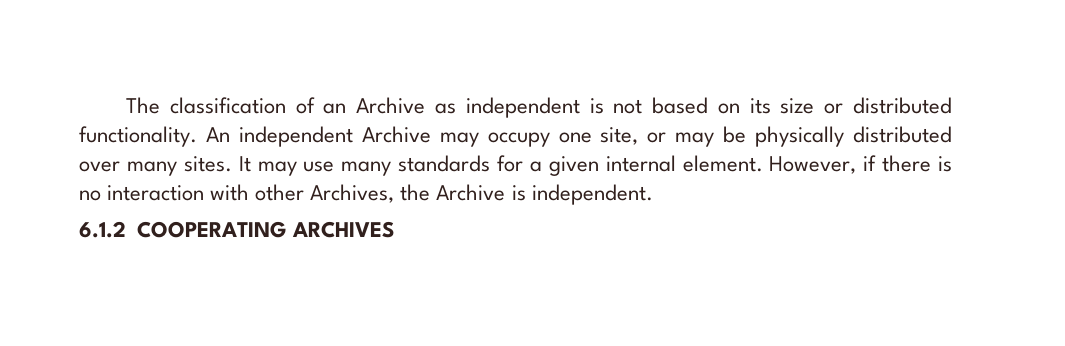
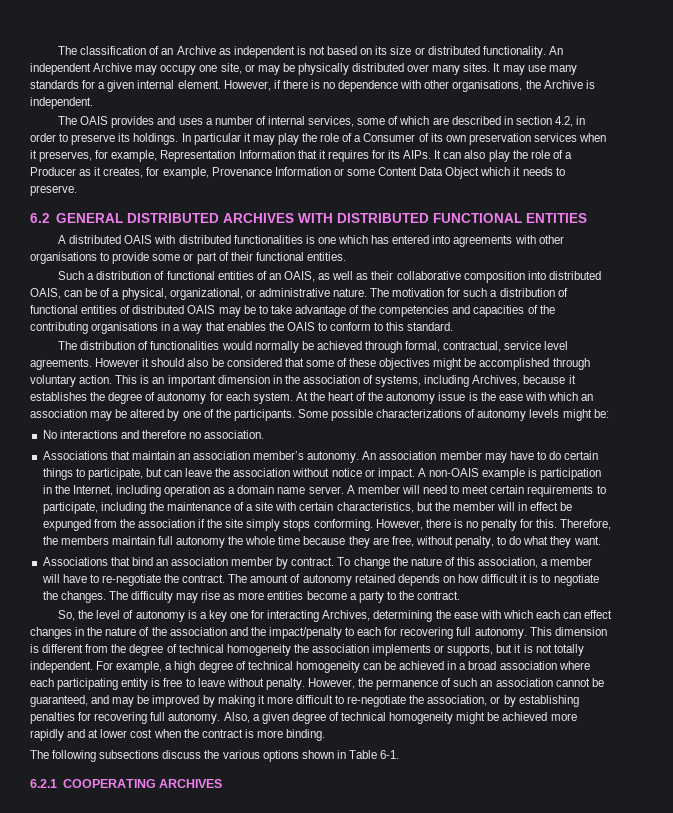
[107,184,395,203] interaction with other Archives, -> [338,80,523,92] dependence with other organisations,
[79,221,126,238] 6.1.2 -> [58,116,586,128] [30,133,607,145] [30,150,572,162] [30,167,565,179] [30,185,77,196] [30,213,587,223] [58,235,564,247] [30,252,346,264] [58,271,601,283] [30,288,568,300] [30,305,555,317] [30,322,454,334] [58,341,569,353] [30,358,590,370] [30,375,576,387] [30,392,594,404] [30,409,609,421] [42,430,265,439] [42,451,599,463] [42,468,602,480] [42,485,606,497] [42,502,573,514] [42,519,612,531] [42,536,601,548] [42,557,593,569] [41,574,599,586] [42,591,461,603] [58,610,613,622] [30,627,607,639] [30,644,584,656] [30,661,590,673] [30,678,604,690] [30,695,579,707] [30,712,577,724] [30,729,326,741] [30,750,400,762] [30,779,57,788] The OAIS provides and uses a number of internal services, some of which are described in section 4.2, in order to preserve its holdings. In particular it may play the role of a Consumer of its own preservation services when it preserves, for example, Representation Information that it requires for its AIPs. It can also play the role of a Producer as it creates, for example, Provenance Information or some Content Data Object which it needs to preserve. // 6.2 GENERAL DISTRIBUTED ARCHIVES WITH DISTRIBUTED FUNCTIONAL ENTITIES // A distributed OAIS with distributed functionalities is one which has entered into agreements with other organisations to provide some or part of their functional entities. // Such a distribution of functional entities of an OAIS, as well as their collaborative composition into distributed OAIS, can be of a physical, organizational, or administrative nature. The motivation for such a distribution of functional entities of distributed OAIS may be to take advantage of the competencies and capacities of the contributing organisations in a way that enables the OAIS to conform to this standard. // The distribution of functionalities would normally be achieved through formal, contractual, service level agreements. However it should also be considered that some of these objectives might be accomplished through voluntary action. This is an important dimension in the association of systems, including Archives, because it establishes the degree of autonomy for each system. At the heart of the autonomy issue is the ease with which an association may be altered by one of the participants. Some possible characterizations of autonomy levels might be: // No interactions and therefore no association. // Associations that maintain an association member’s autonomy. An association member may have to do certain things to participate, but can leave the association without notice or impact. A non-OAIS example is participation in the Internet, including operation as a domain name server. A member will need to meet certain requirements to participate, including the maintenance of a site with certain characteristics, but the member will in effect be expunged from the association if the site simply stops conforming. However, there is no penalty for this. Therefore, the members maintain full autonomy the whole time because they are free, without penalty, to do what they want. // Associations that bind an association member by contract. To change the nature of this association, a member will have to re-negotiate the contract. The amount of autonomy retained depends on how difficult it is to negotiate the changes. The difficulty may rise as more entities become a party to the contract. // So, the level of autonomy is a key one for interacting Archives, determining the ease with which each can effect changes in the nature of the association and the impact/penalty to each for recovering full autonomy. This dimension is different from the degree of technical homogeneity the association implements or supports, but it is not totally independent. For example, a high degree of technical homogeneity can be achieved in a broad association where each participating entity is free to leave without penalty. However, the permanence of such an association cannot be guaranteed, and may be improved by making it more difficult to re-negotiate the association, or by establishing penalties for recovering full autonomy. Also, a given degree of technical homogeneity might be achieved more rapidly and at lower cost when the contract is more binding. // The following subsections discuss the various options shown in Table 6-1. // 6.2.1

